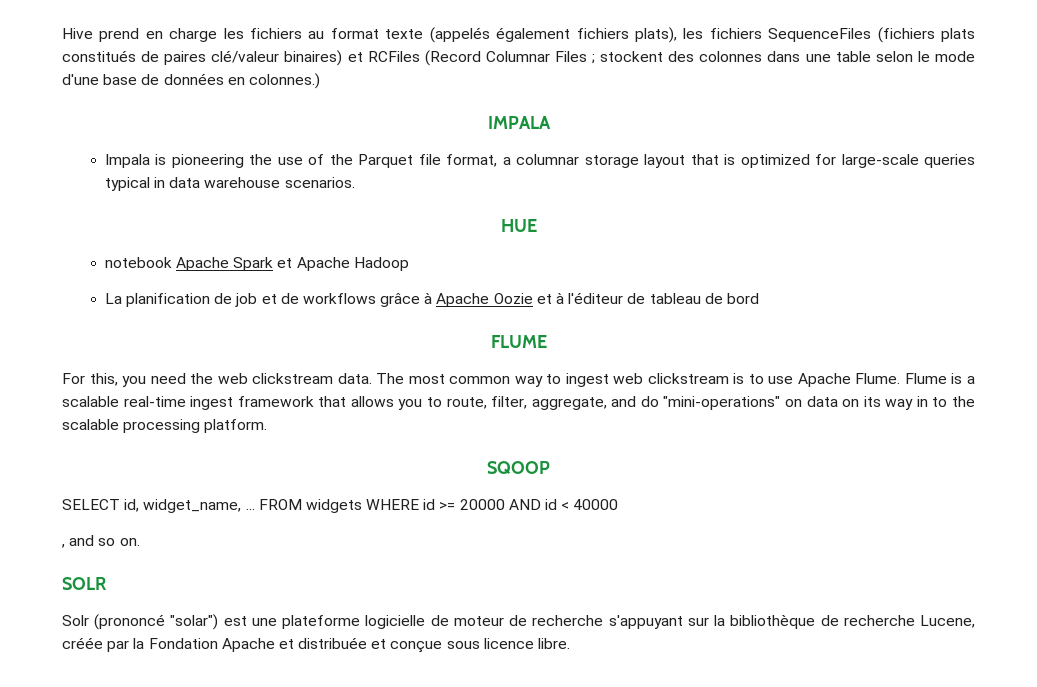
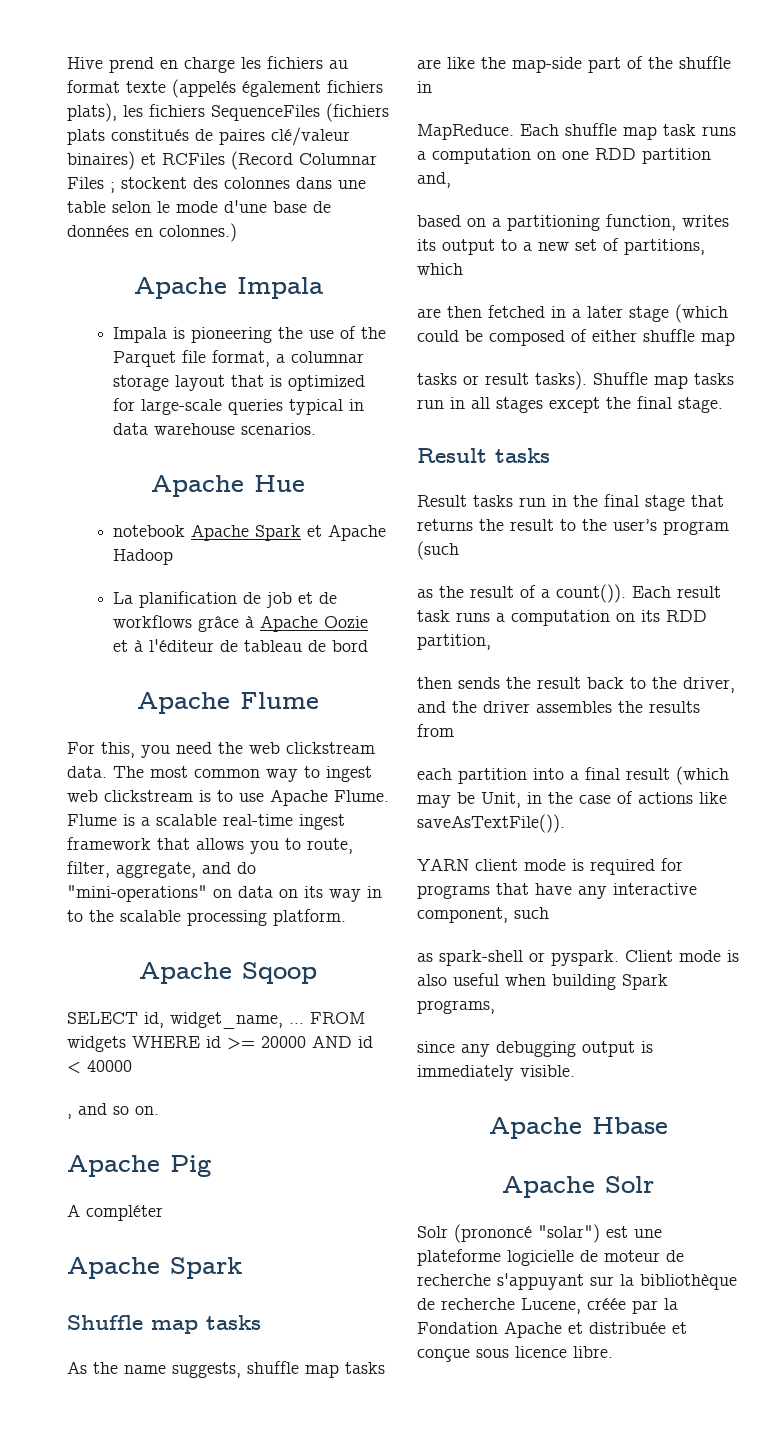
[487,116,551,129] IMPALA -> [133,277,323,299] Apache Impala
[500,219,537,232] HUE -> [151,475,305,497] Apache Hue
[490,335,547,348] FLUME -> [137,692,319,714] Apache Flume
[487,461,550,474] SQOOP -> [139,962,317,984] Apache Sqoop
[62,577,107,590] SOLR -> [67,1155,211,1177] [67,1204,163,1221] [67,1257,242,1279] [67,1315,261,1334] [67,1361,385,1378] [417,56,731,73] [417,81,432,93] [417,123,736,140] [417,148,711,164] [417,172,451,188] [417,214,729,231] [417,238,705,255] [417,263,463,275] [417,304,728,323] [417,329,735,346] [417,371,734,390] [417,396,723,413] [417,448,550,463] [417,494,724,511] [417,519,729,535] [417,541,459,560] [417,584,721,603] [417,610,707,626] [417,634,491,650] [417,677,735,693] [417,701,700,713] [417,724,454,737] [417,766,729,785] [417,791,727,808] [417,814,565,833] [417,858,683,875] [417,883,697,899] [417,907,549,923] [417,950,739,966] [417,973,668,990] [417,1000,495,1014] [417,1041,653,1057] [417,1065,575,1081] [488,1117,668,1139] [502,1176,654,1198] Apache Pig // A compléter // Apache Spark // Shuffle map tasks // As the name suggests, shuffle map tasks are like the map-side part of the shuffle in // MapReduce. Each shuffle map task runs a computation on one RDD partition and, // based on a partitioning function, writes its output to a new set of partitions, which // are then fetched in a later stage (which could be composed of either shuffle map // tasks or result tasks). Shuffle map tasks run in all stages except the final stage. // Result tasks // Result tasks run in the final stage that returns the result to the user’s program (such // as the result of a count()). Each result task runs a computation on its RDD partition, // then sends the result back to the driver, and the driver assembles the results from // each partition into a final result (which may be Unit, in the case of actions like saveAsTextFile()). // YARN client mode is required for programs that have any interactive component, such // as spark-shell or pyspark. Client mode is also useful when building Spark programs, // since any debugging output is immediately visible. // Apache Hbase // Apache Solr

